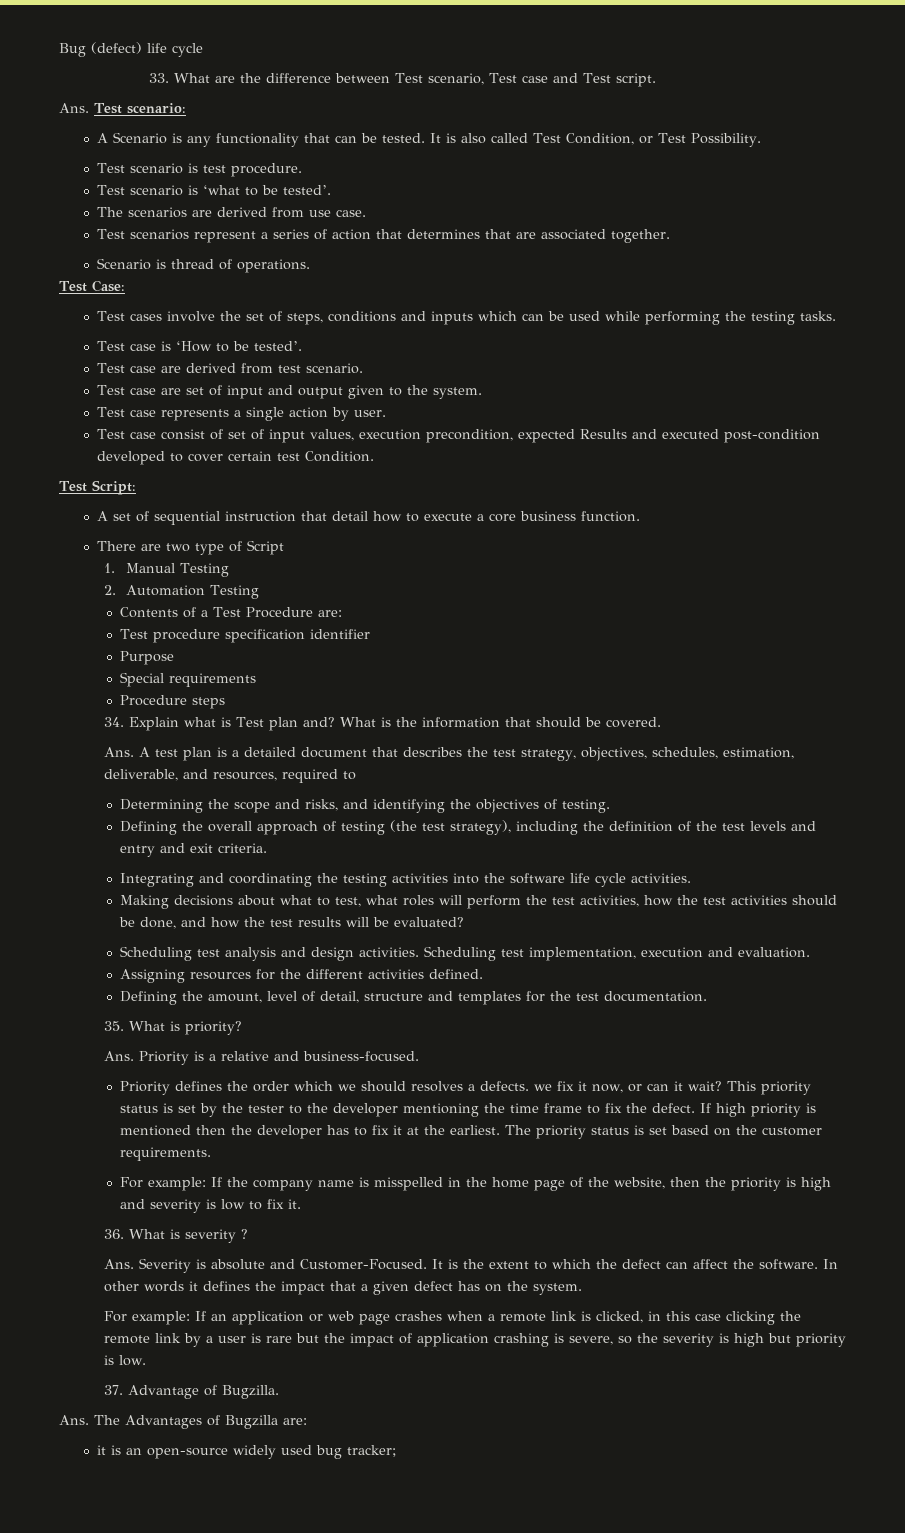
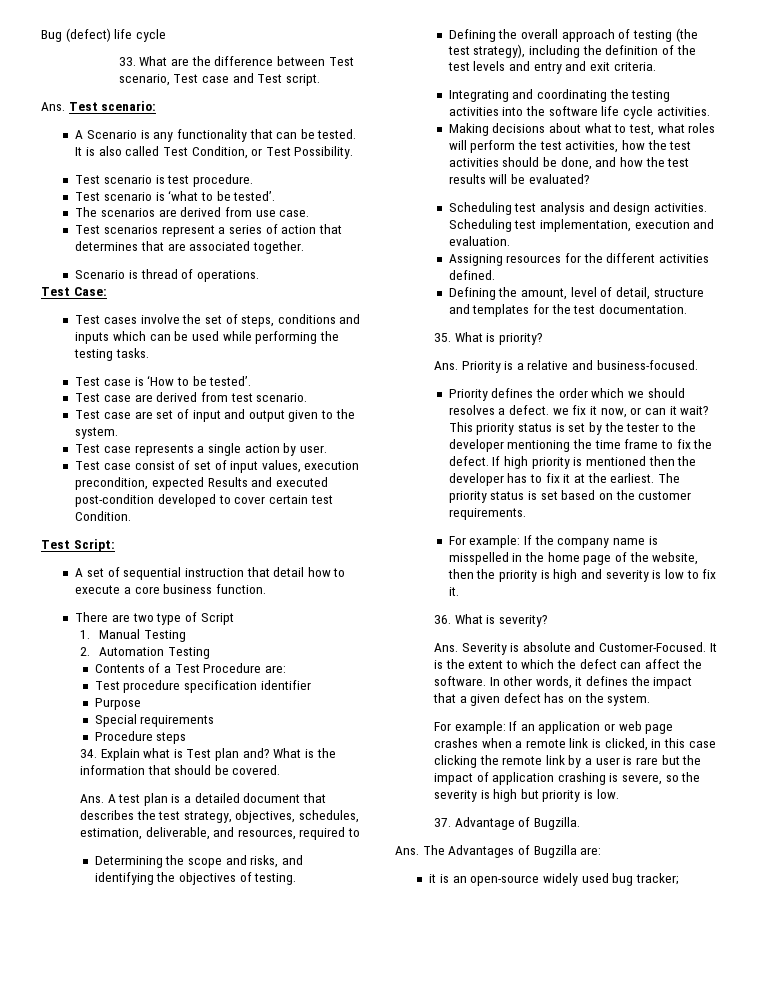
[479,1081,529,1091] defects. -> [508,405,549,415] defect.
[184,1229,248,1243] severity ? -> [498,615,548,627] severity?
[143,1281,184,1292] words -> [535,676,572,689] words,

